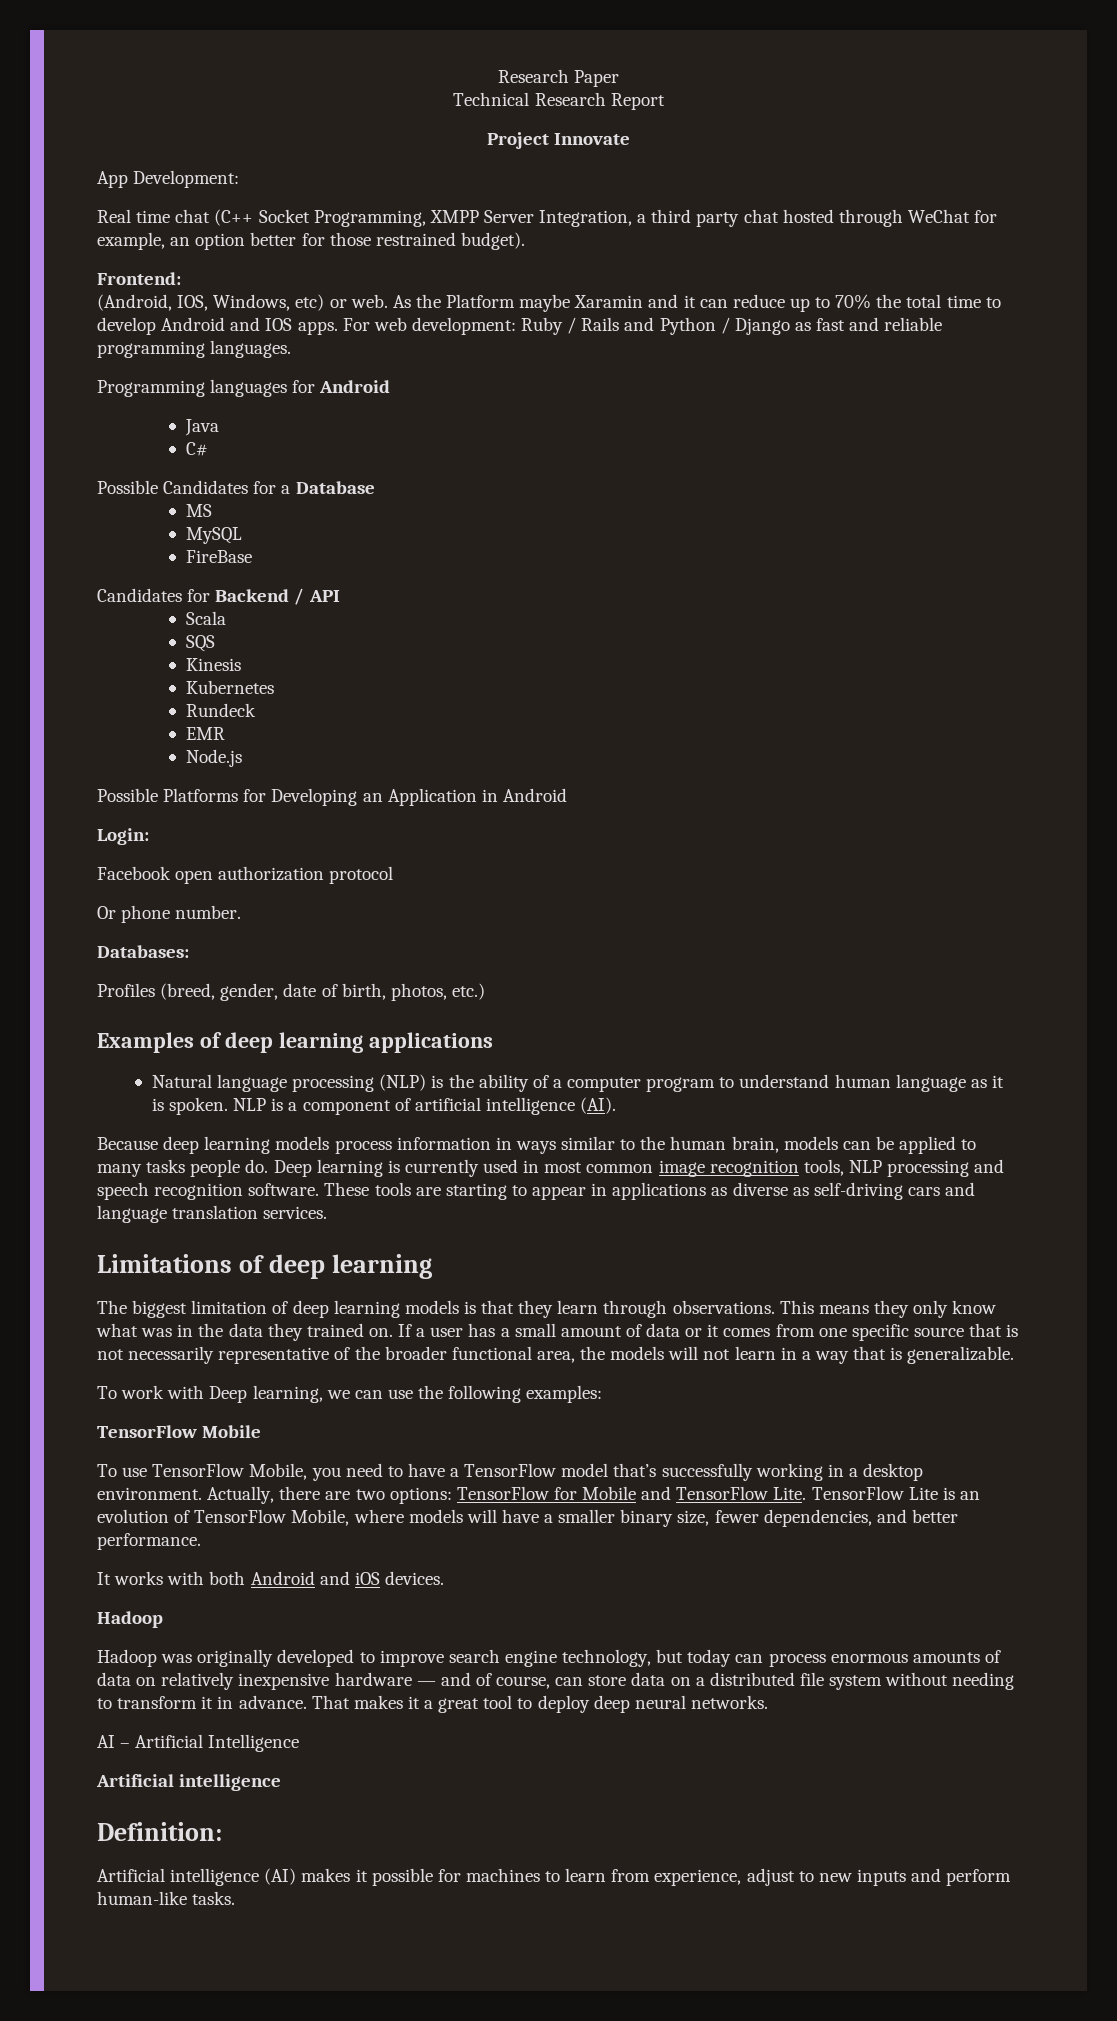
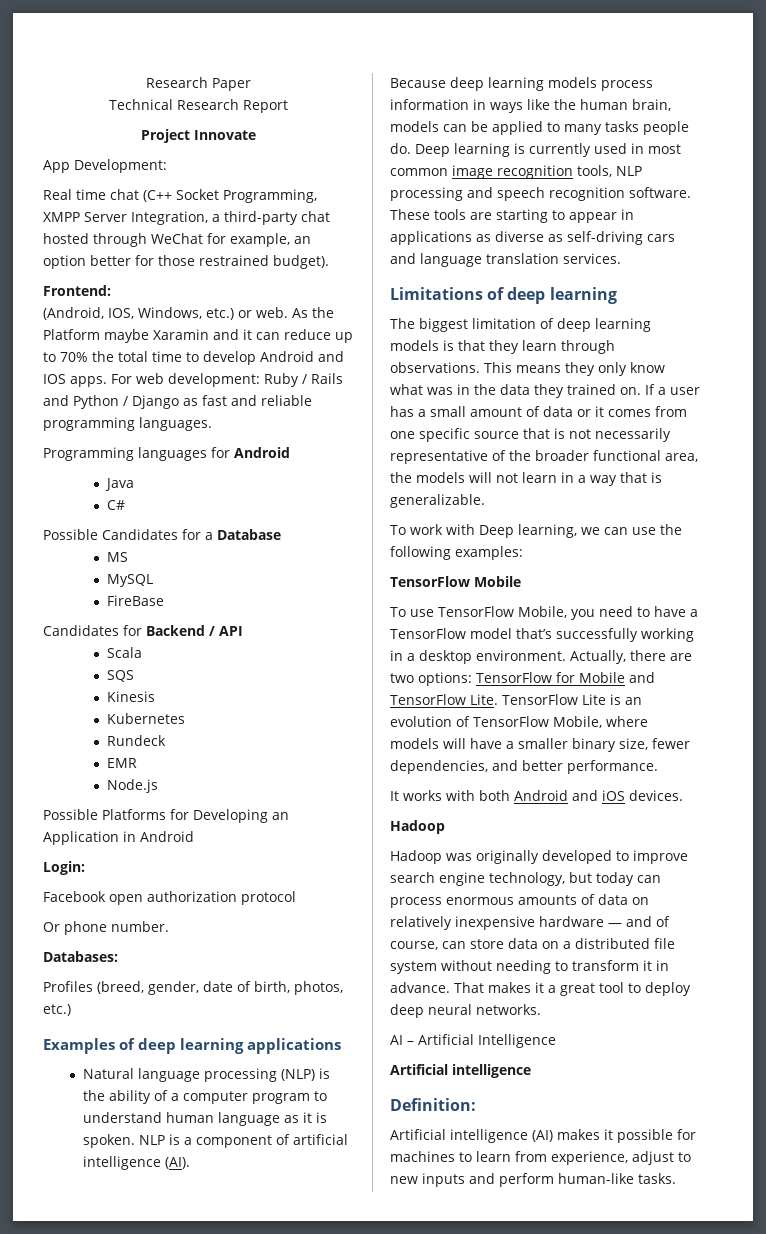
[651,209,740,227] third party -> [224,211,298,225] third-party
[295,294,325,311] etc) -> [206,308,234,320] etc.)
[561,1136,636,1150] similar to -> [527,99,550,110] like

